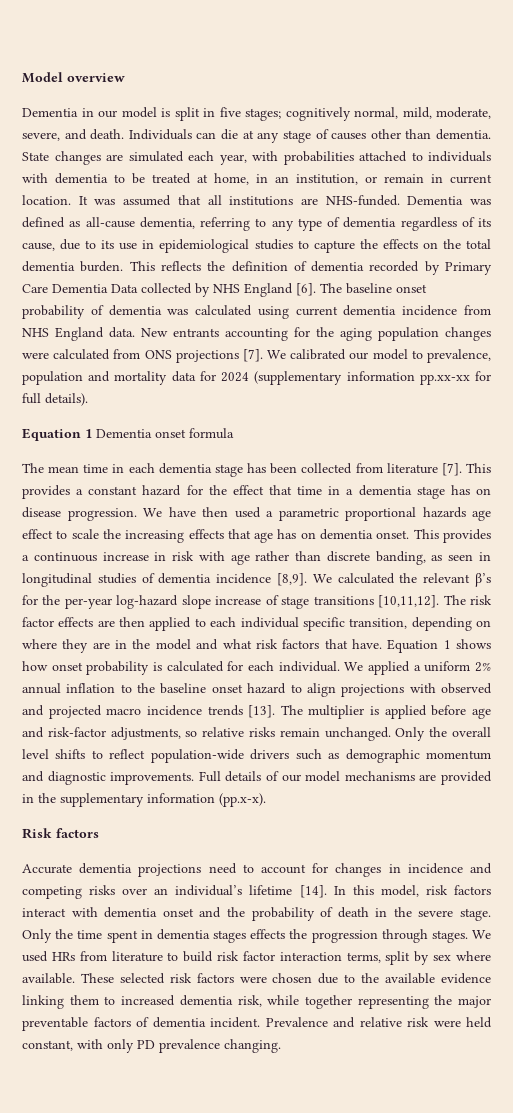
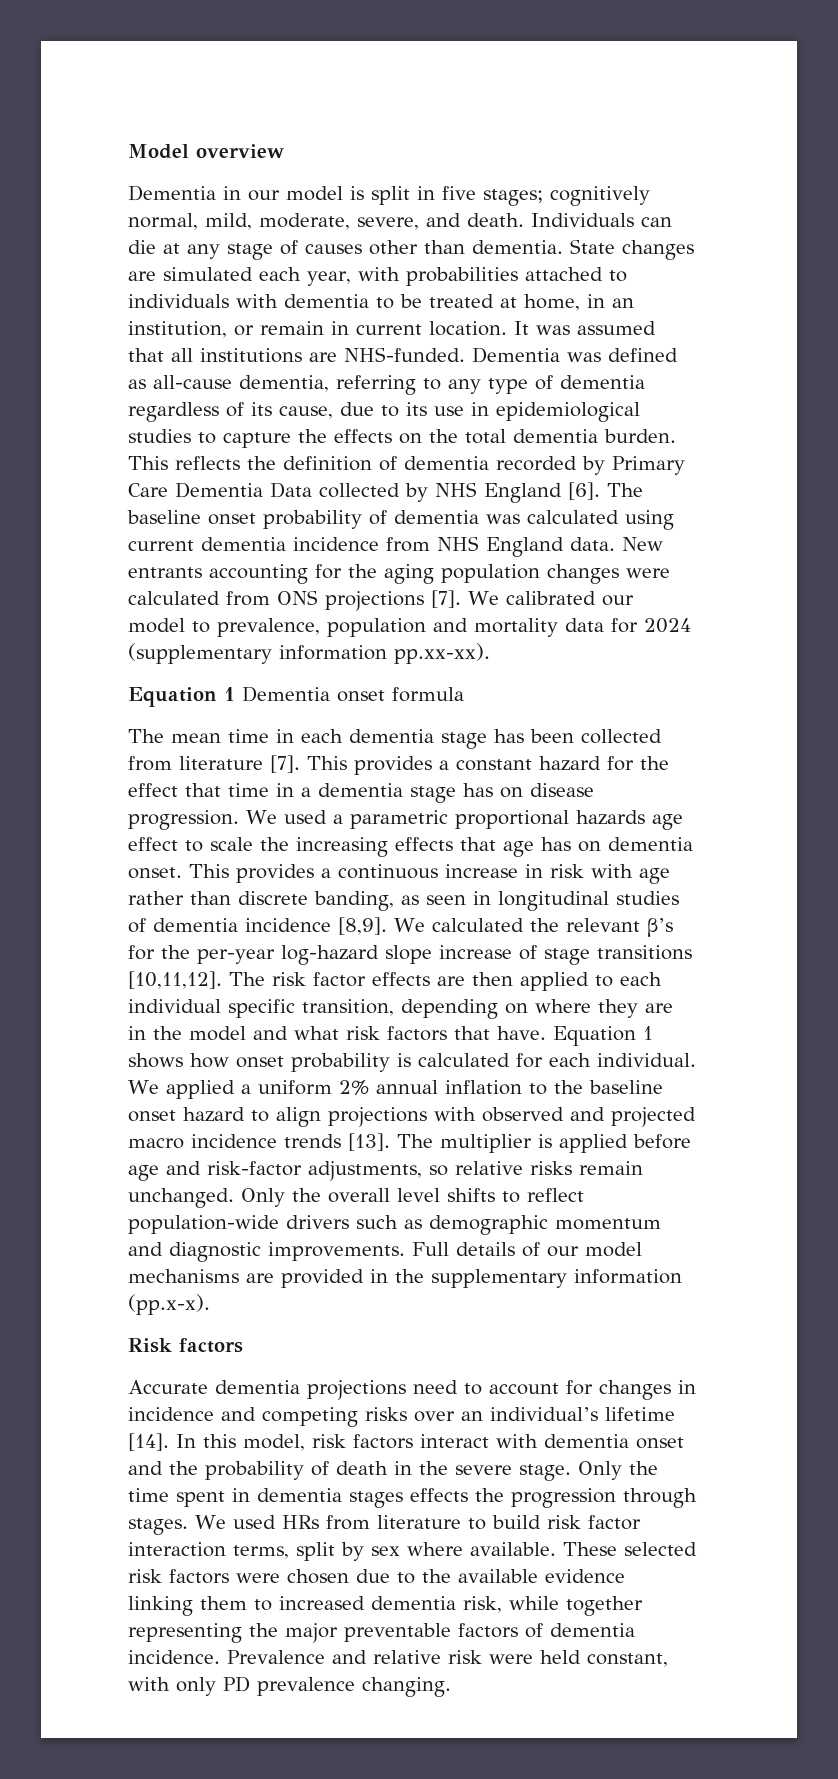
[419,371,492,385] [22,393,88,406] pp.xx-xx for full details). -> [394,643,490,664] pp.xx-xx).
[168,507,228,517] have then -> (277, 817) none
[210,1017,260,1028] incident. -> [128,1650,220,1664] incidence.

